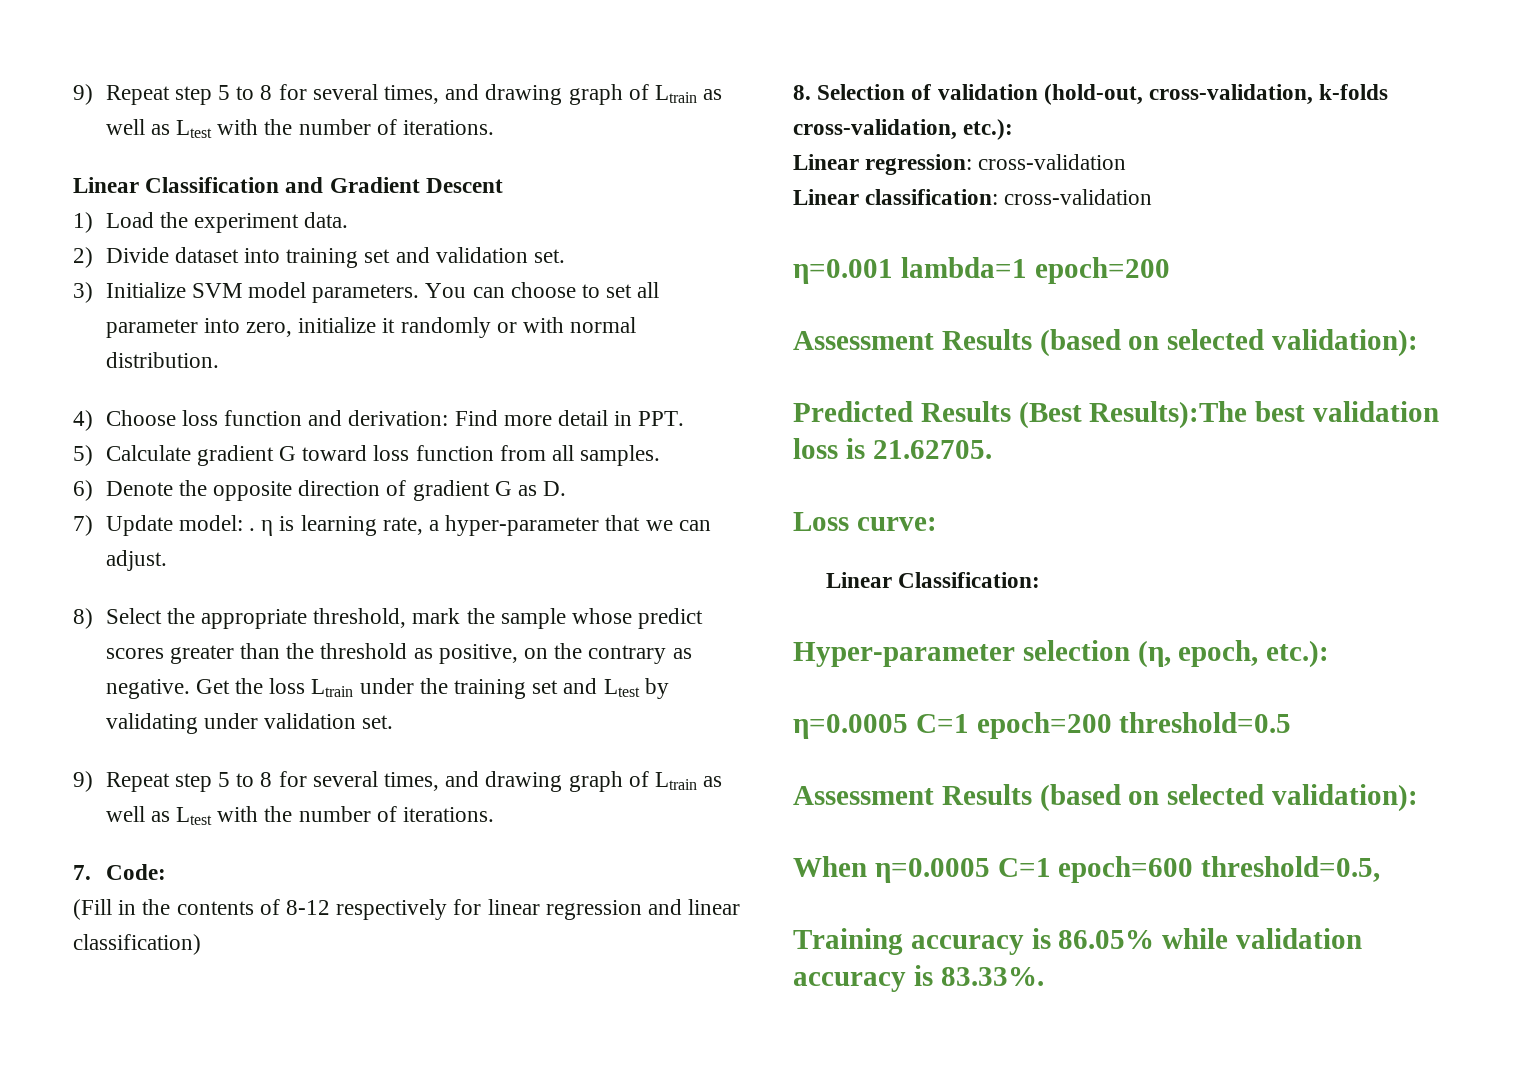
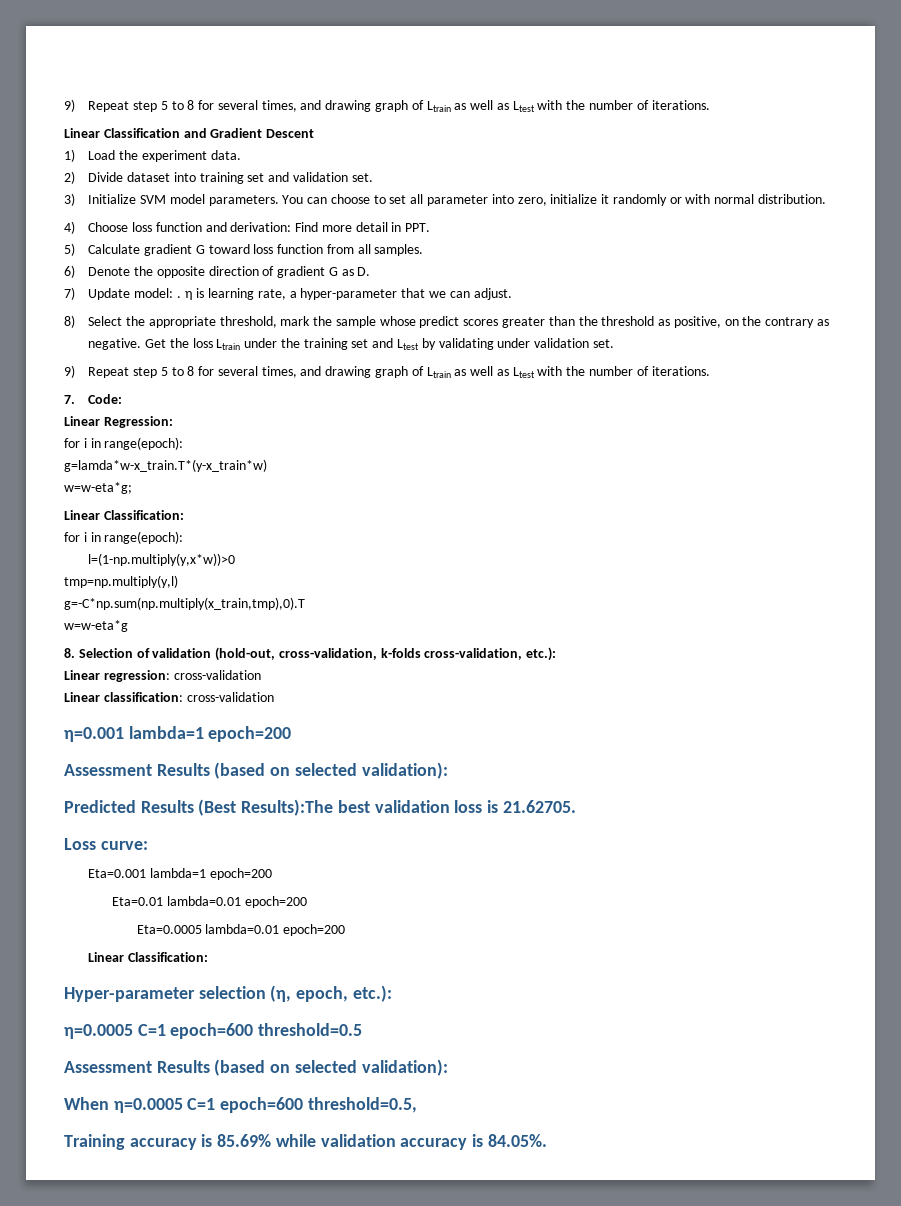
[73,899,741,920] [73,934,201,955] (Fill in the contents of 8-12 respectively for linear regression and linear classification) -> [64,416,173,428] [64,437,184,450] [64,459,267,472] [64,482,132,494] [64,510,184,520] [64,531,184,544] [88,553,236,566] [64,575,178,588] [64,597,305,610] [64,620,128,632] Linear Regression: // for i in range(epoch): // g=lamda*w-x_train.T*(y-x_train*w) // w=w-eta*g; // Linear Classification: // for i in range(epoch): // l=(1-np.multiply(y,x*w))>0 // tmp=np.multiply(y,l) // g=-C*np.sum(np.multiply(x_train,tmp),0).T // w=w-eta*g
(937, 524) none -> [88,868,272,880] [112,896,307,908] [136,924,346,936] // Eta=0.001 lambda=1 epoch=200 // Eta=0.01 lambda=0.01 epoch=200 // Eta=0.0005 lambda=0.01 epoch=200
[976,712,1112,739] epoch=200 -> [170,1023,254,1039] epoch=600
[1058,930,1155,949] 86.05% -> [217,1134,272,1147] 85.69%
[940,967,1044,986] 83.33%. -> [487,1134,547,1147] 84.05%.

